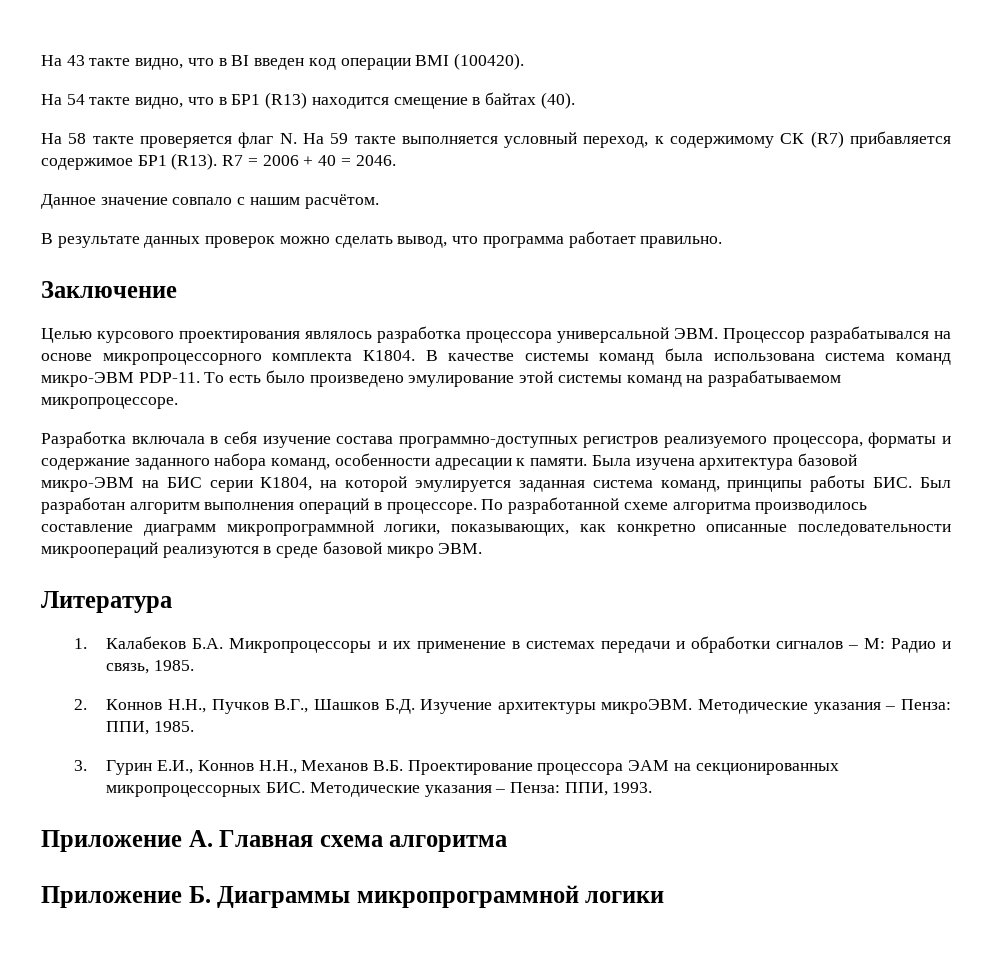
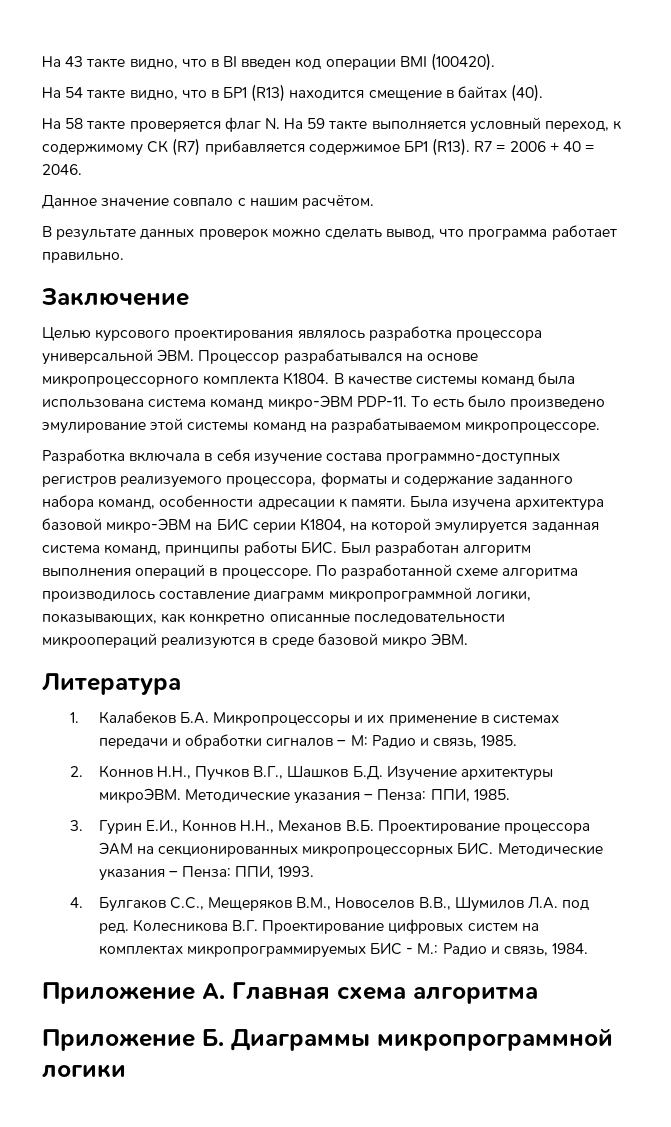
(653, 787) none -> [70,896,590,912] [98,919,539,934] [98,942,589,958] // 4. Булгаков С.С., Мещеряков В.М., Новоселов В.В., Шумилов Л.А. под ред. Колесникова В.Г. Проектирование цифровых систем на комплектах микропрограммируемых БИС - М.: Радио и связь, 1984.

